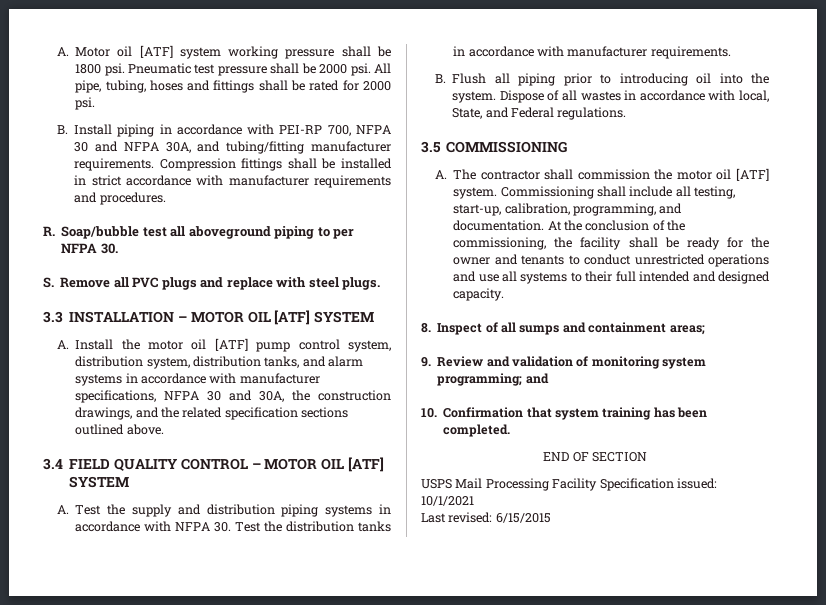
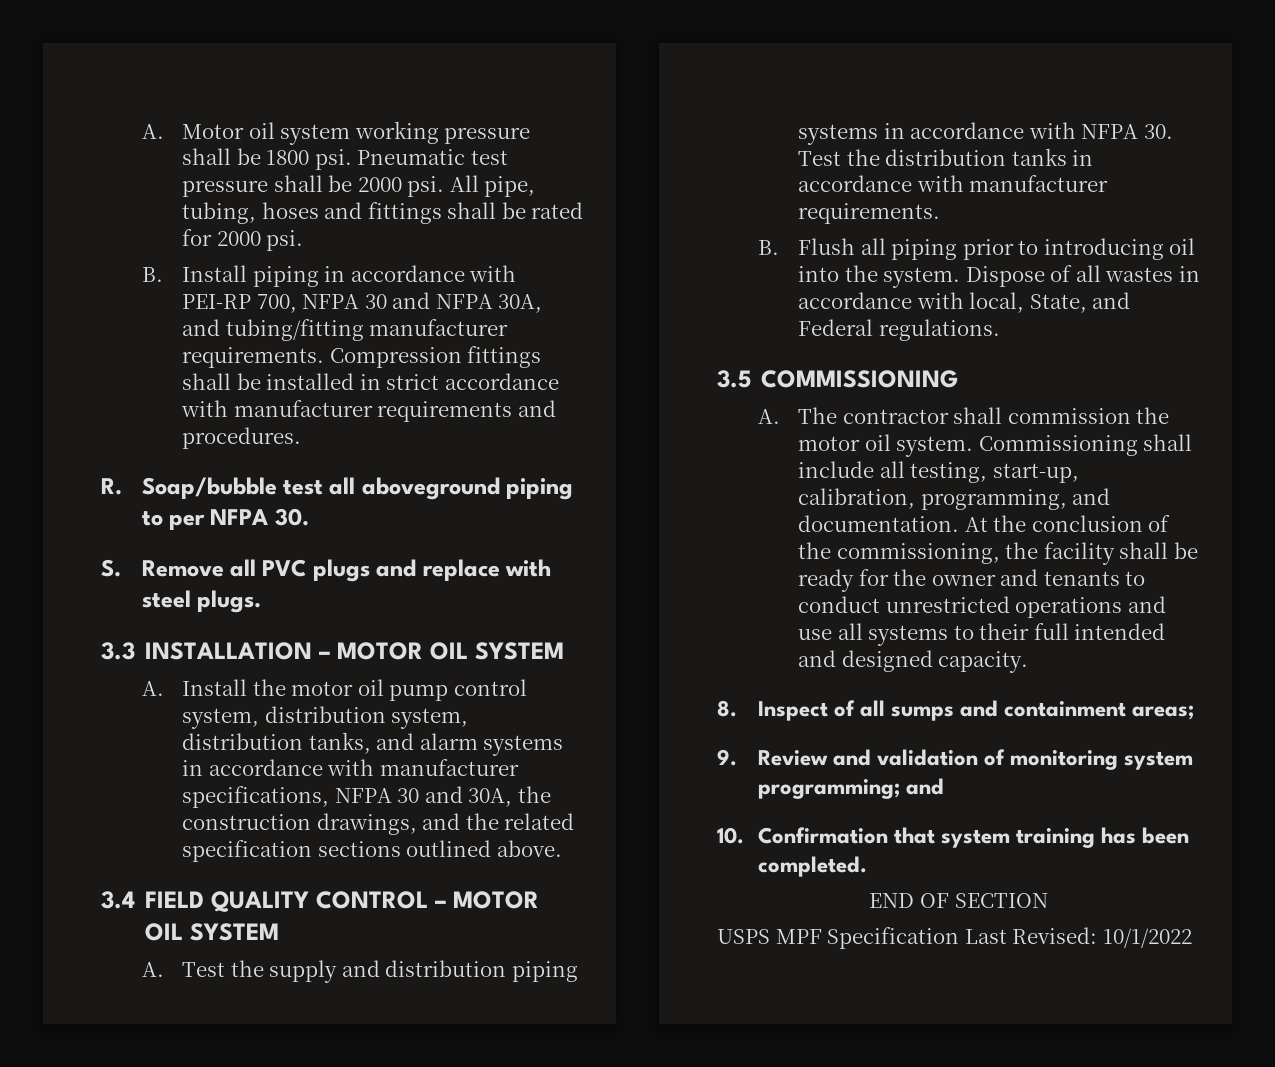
[139,45,173,58] [ATF] -> (275, 130) none
[274,310,311,325] [ATF] -> (469, 651) none
[214,338,248,351] [ATF] -> (384, 687) none
[347,457,384,472] [ATF] -> (184, 932) none
[736,168,769,181] [ATF] -> (891, 442) none
[455,478,717,491] [421,496,474,506] [421,512,551,523] Mail Processing Facility Specification issued: 10/1/2021 // Last revised: 6/15/2015 -> [775,927,1192,949] MPF Specification Last Revised: 10/1/2022

